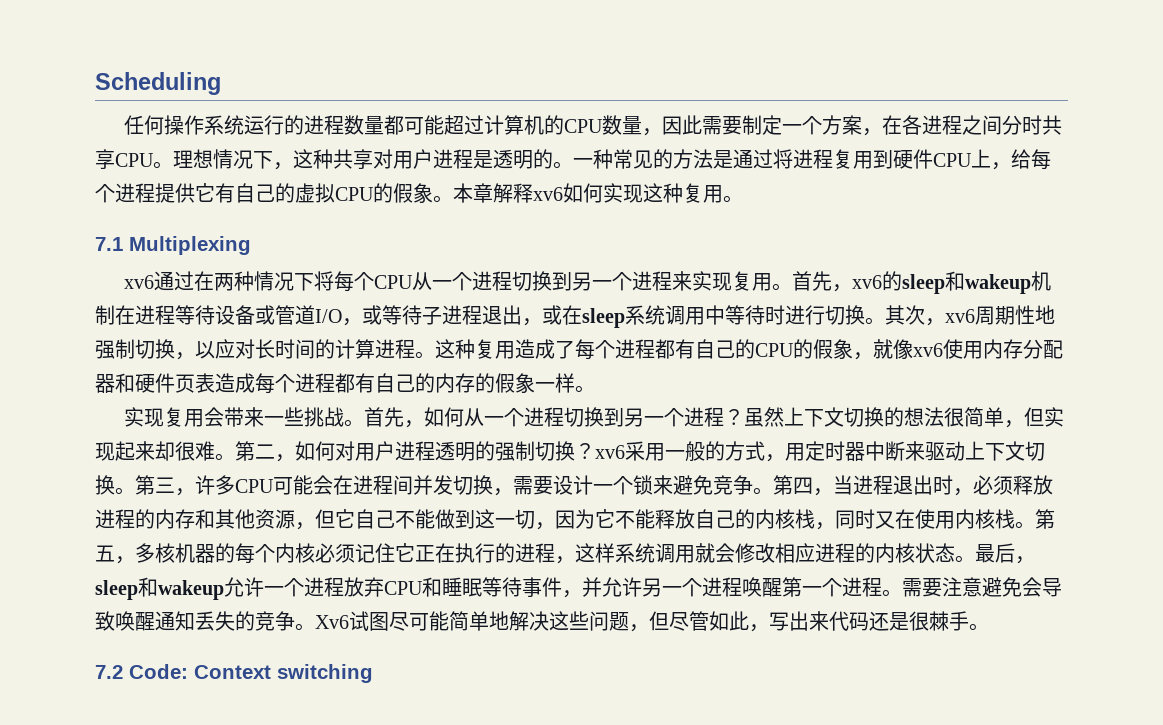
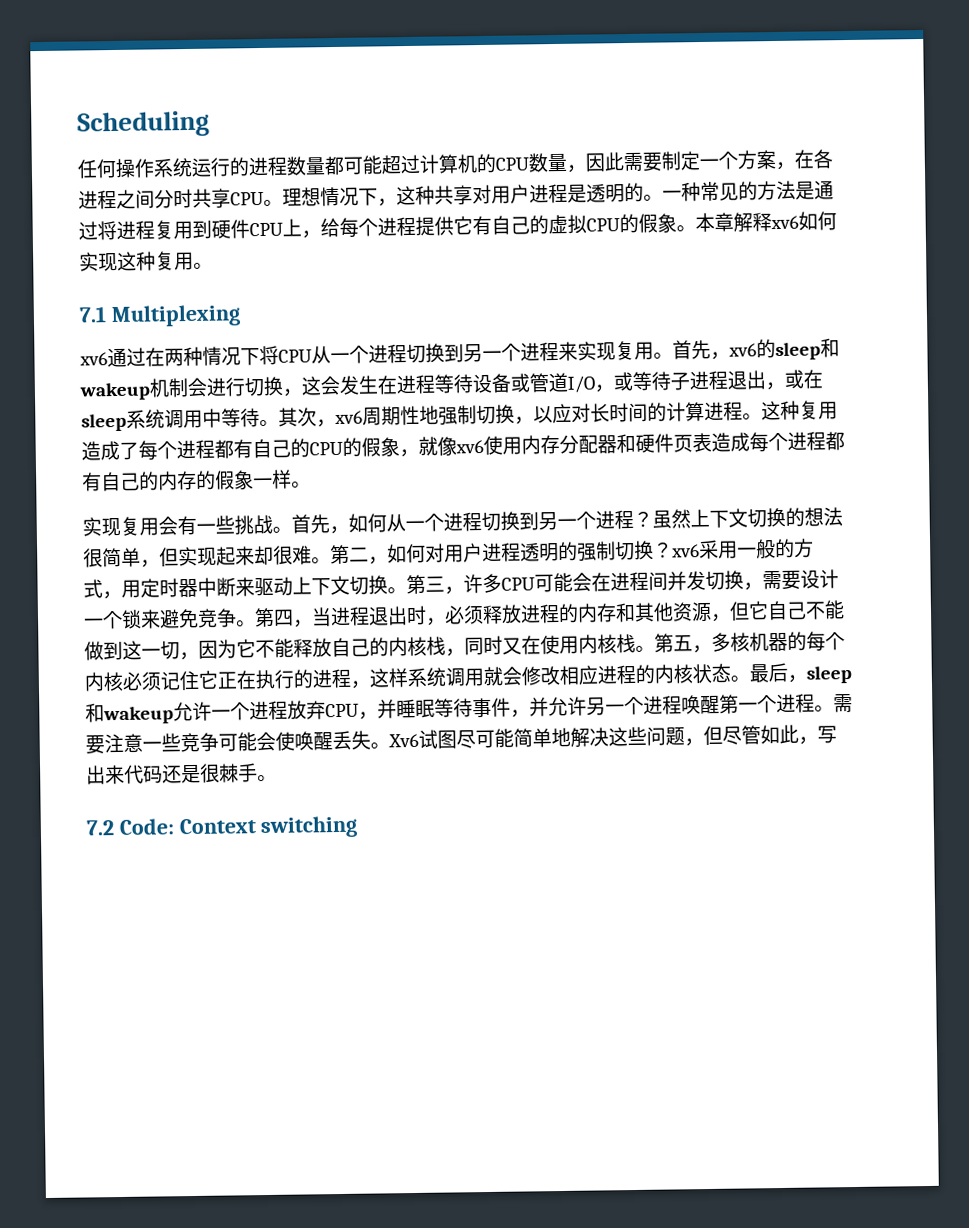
[333,271,374,292] 每个 -> (279, 355) none
(115, 315) none -> [187,375,378,398] 会进行切换，这会发生
[765,305,865,325] 时进行切换 -> (260, 418) none
[223,407,264,427] 带来 -> [177,515,197,536] 有
[422,577,442,597] 和 -> [358,699,397,720] ，并
[982,577,1062,597] [95,611,295,631] 避免会导致唤醒通知丢失的竞争 -> [142,730,371,753] 一些竞争可能会使唤醒丢失

